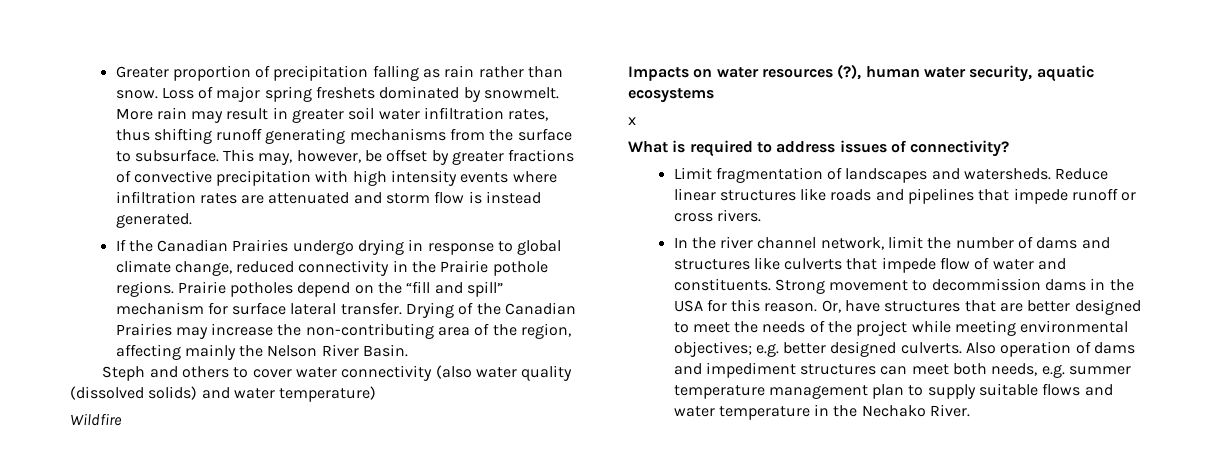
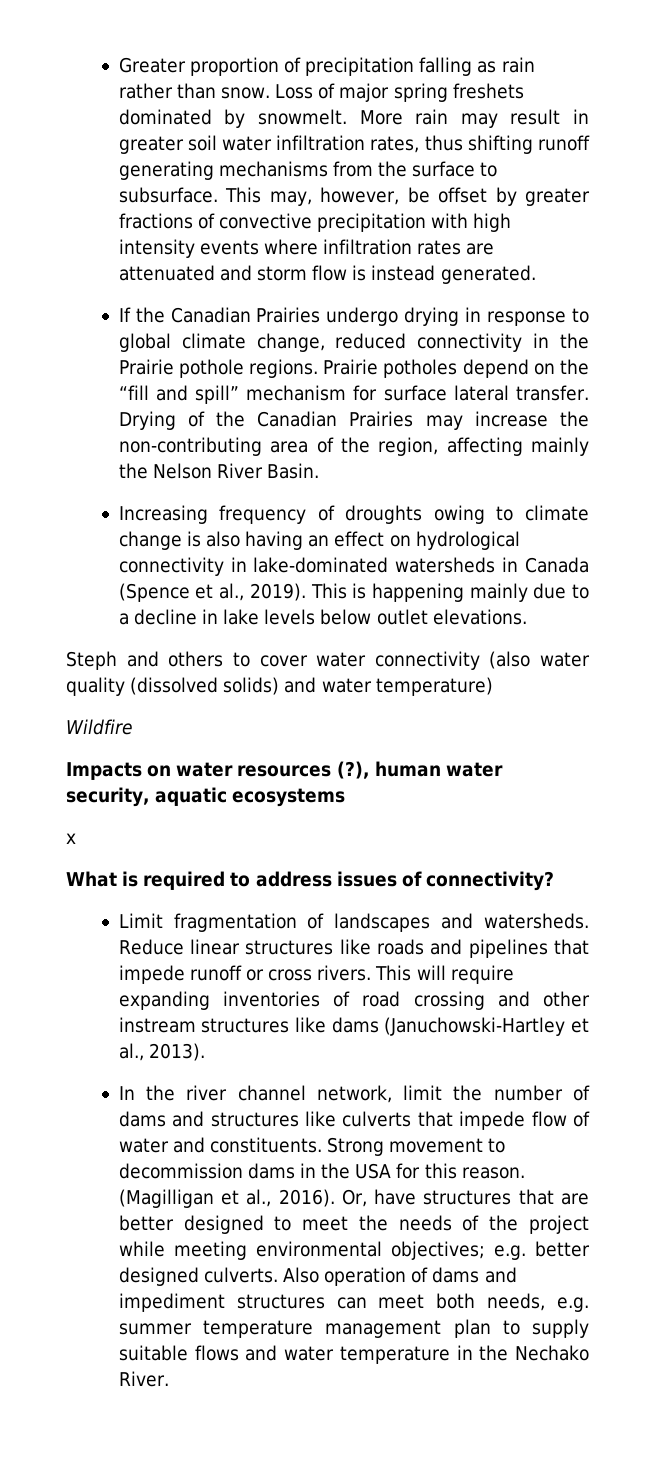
(409, 350) none -> [118,505,590,524] [118,531,520,550] [118,557,589,576] [118,583,589,602] [118,609,527,625] // Increasing frequency of droughts owing to climate change is also having an effect on hydrological connectivity in lake-dominated watersheds in Canada (Spence et al., 2019). This is happening mainly due to a decline in lake levels below outlet elevations.
(761, 215) none -> [375,965,514,984] [118,991,590,1010] [118,1017,589,1036] [118,1043,205,1061] This will require expanding inventories of road crossing and other instream structures like dams (Januchowski-Hartley et al., 2013).
(818, 307) none -> [118,1189,335,1208] (Magilligan et al., 2016).

